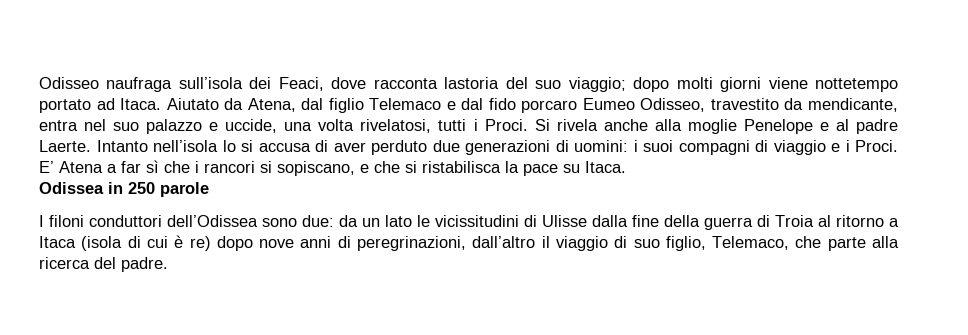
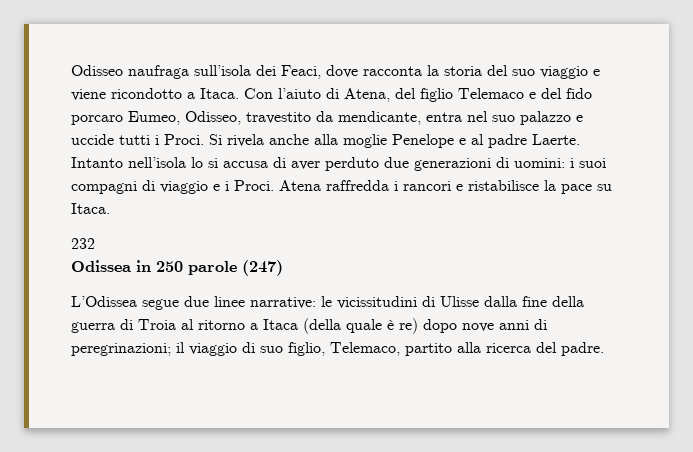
[444,77,898,92] [39,98,324,113] lastoria del suo viaggio; dopo molti giorni viene nottetempo portato ad Itaca. Aiutato da Atena, dal -> [427,65,600,79] [71,88,416,102] la storia del suo viaggio e viene ricondotto a Itaca. Con l’aiuto di Atena, del
[461,98,484,110] dal -> [541,88,562,99] del
[582,98,635,110] Eumeo -> [128,111,180,125] Eumeo,
[225,119,432,133] uccide, una volta rivelatosi, -> [71,134,114,145] uccide
[39,160,501,176] E’ Atena a far sì che i rancori si sopiscano, e che si ristabilisca -> [279,180,539,191] Atena raffredda i rancori e ristabilisce
(626, 167) none -> [71,238,95,249] // 232
[39,215,412,227] // I filoni conduttori dell’Odissea sono due: da un lato -> [242,260,283,276] [71,296,316,310] (247) // L’Odissea segue due linee narrative:
[81,236,168,251] (isola di cui -> [303,318,382,334] (della quale
[357,236,536,251] peregrinazioni, dall’altro -> [71,343,171,356] peregrinazioni;
[795,236,866,251] che parte -> [405,343,452,356] partito

